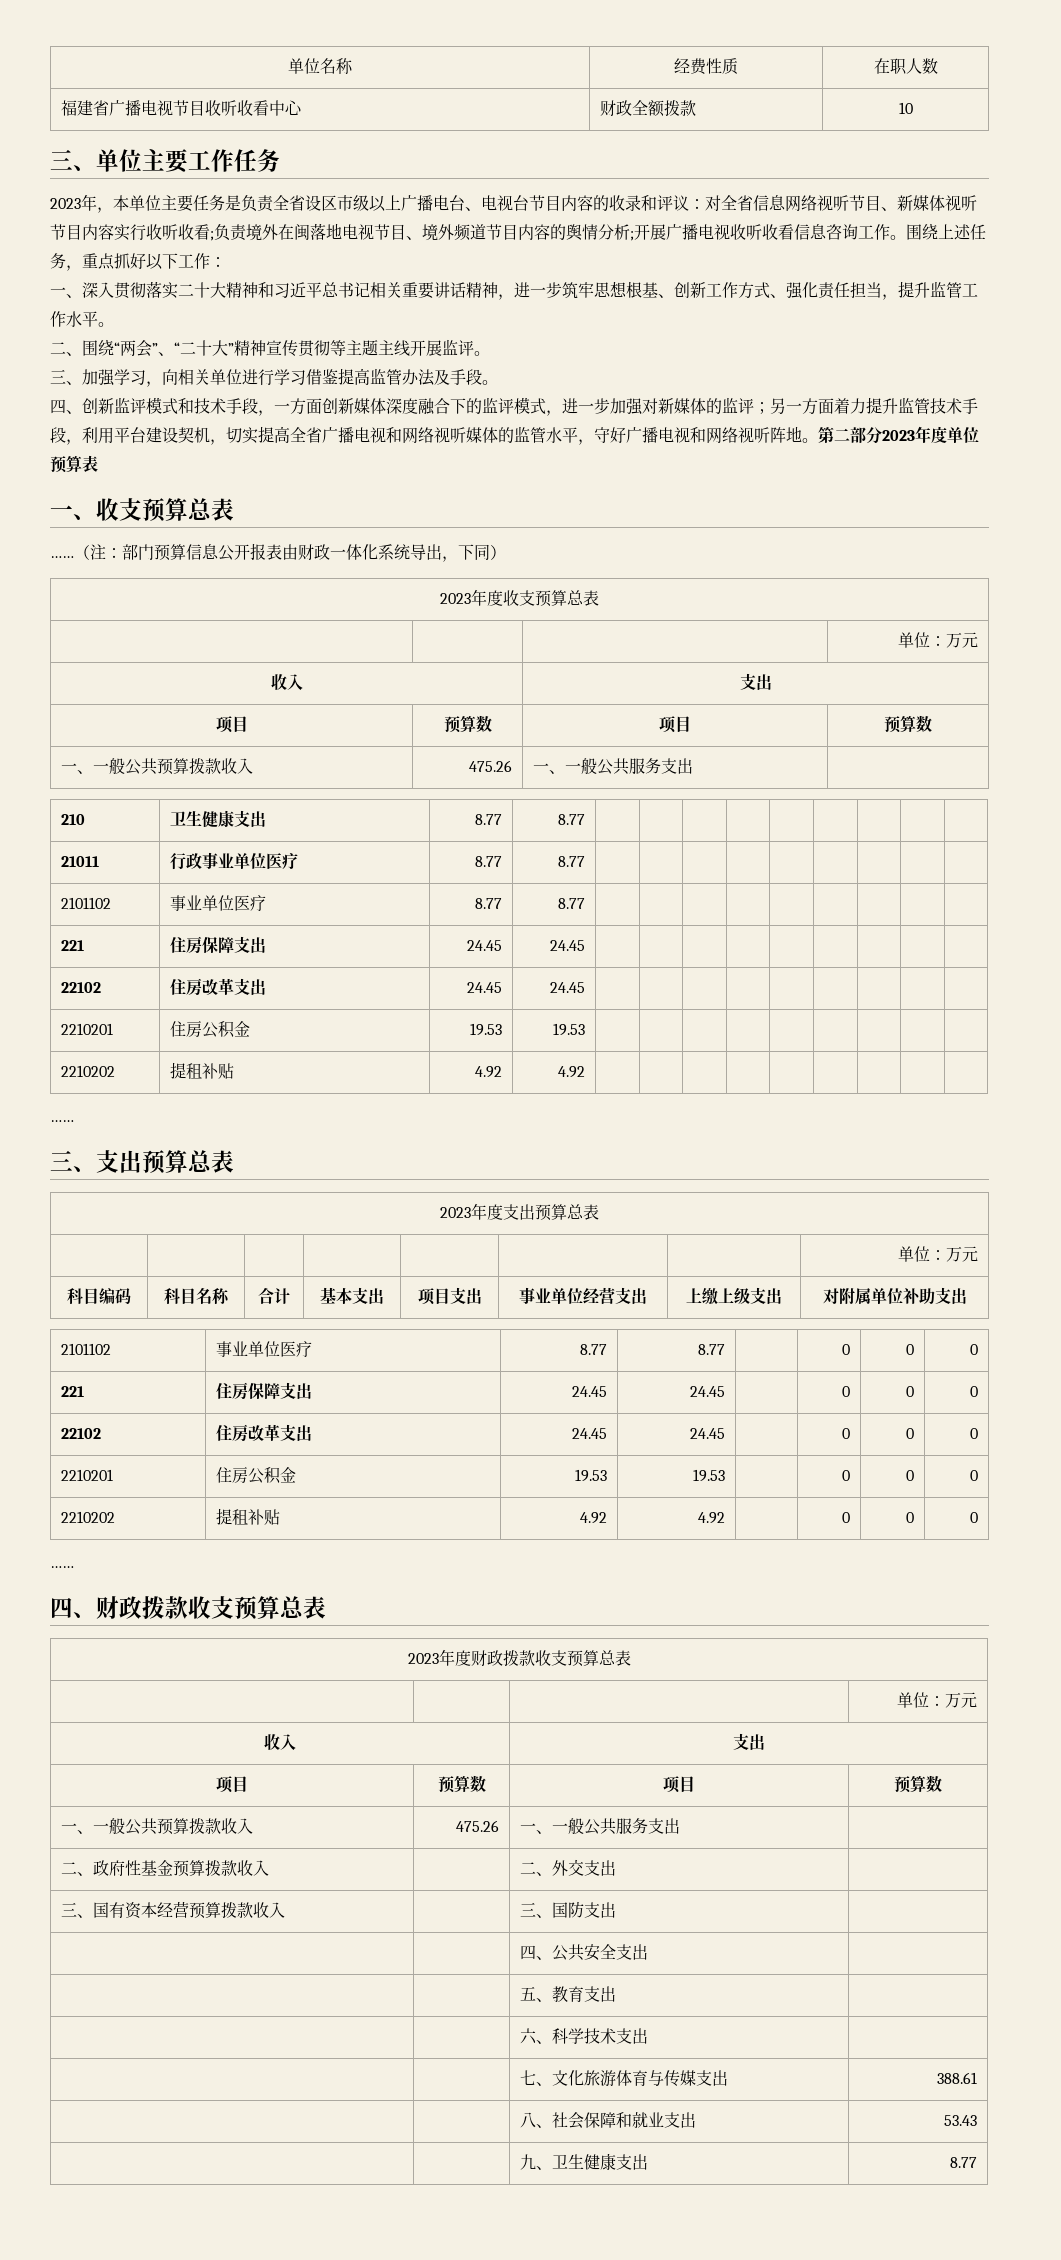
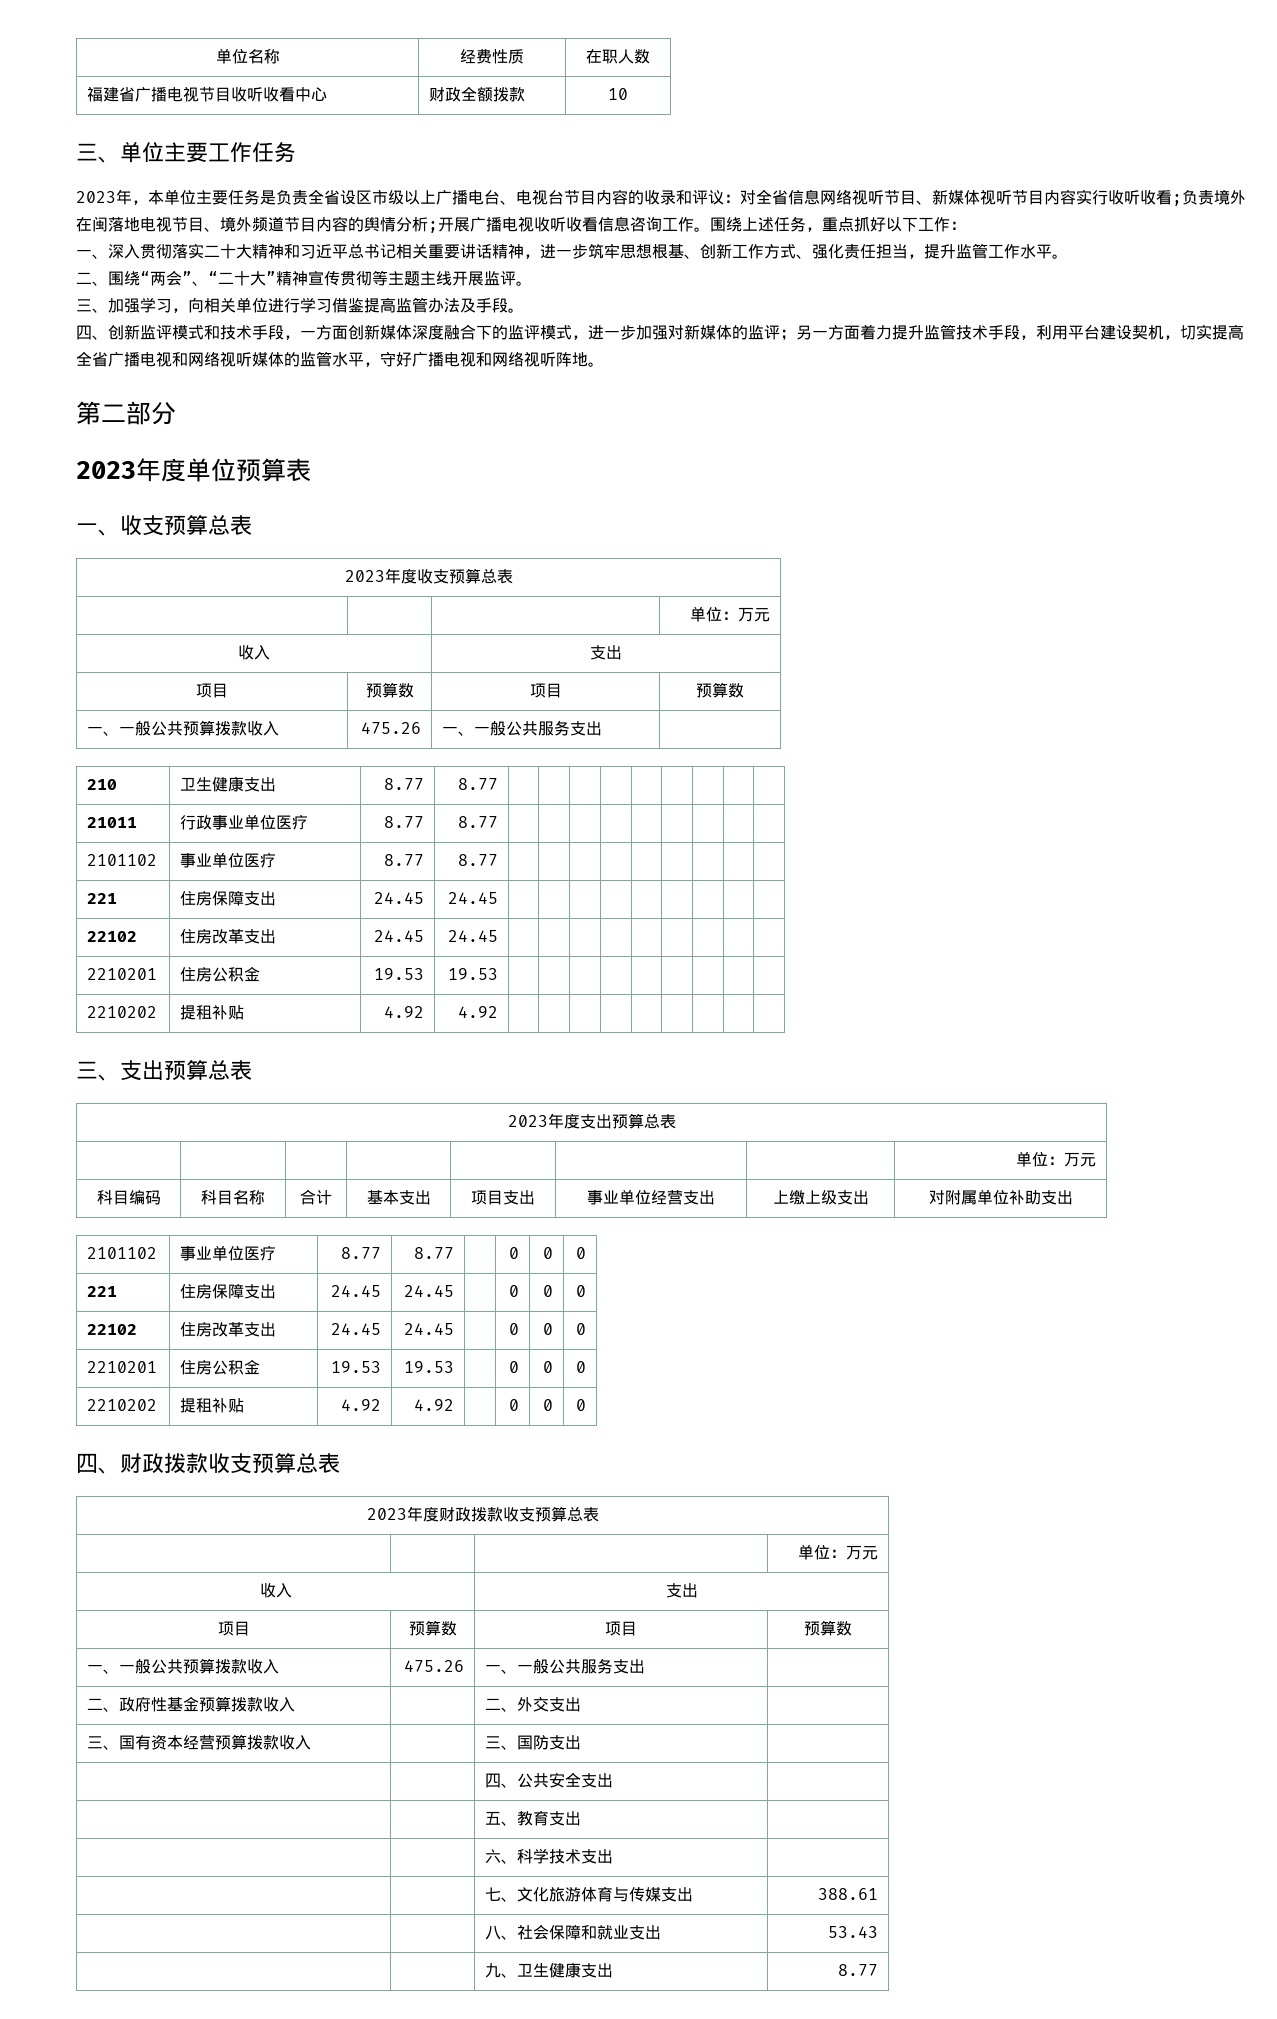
(818, 440) none -> (604, 364) //
(882, 435) none -> (176, 413) //
[50,543,506,562] // ……（注：部门预算信息公开报表由财政一体化系统导出，下同） -> (252, 525) none
[50,1120,74,1122] // …… -> (498, 1012) none
[50,1566,74,1568] // …… -> (586, 1405) none

